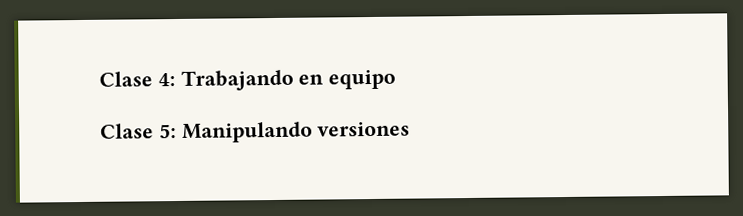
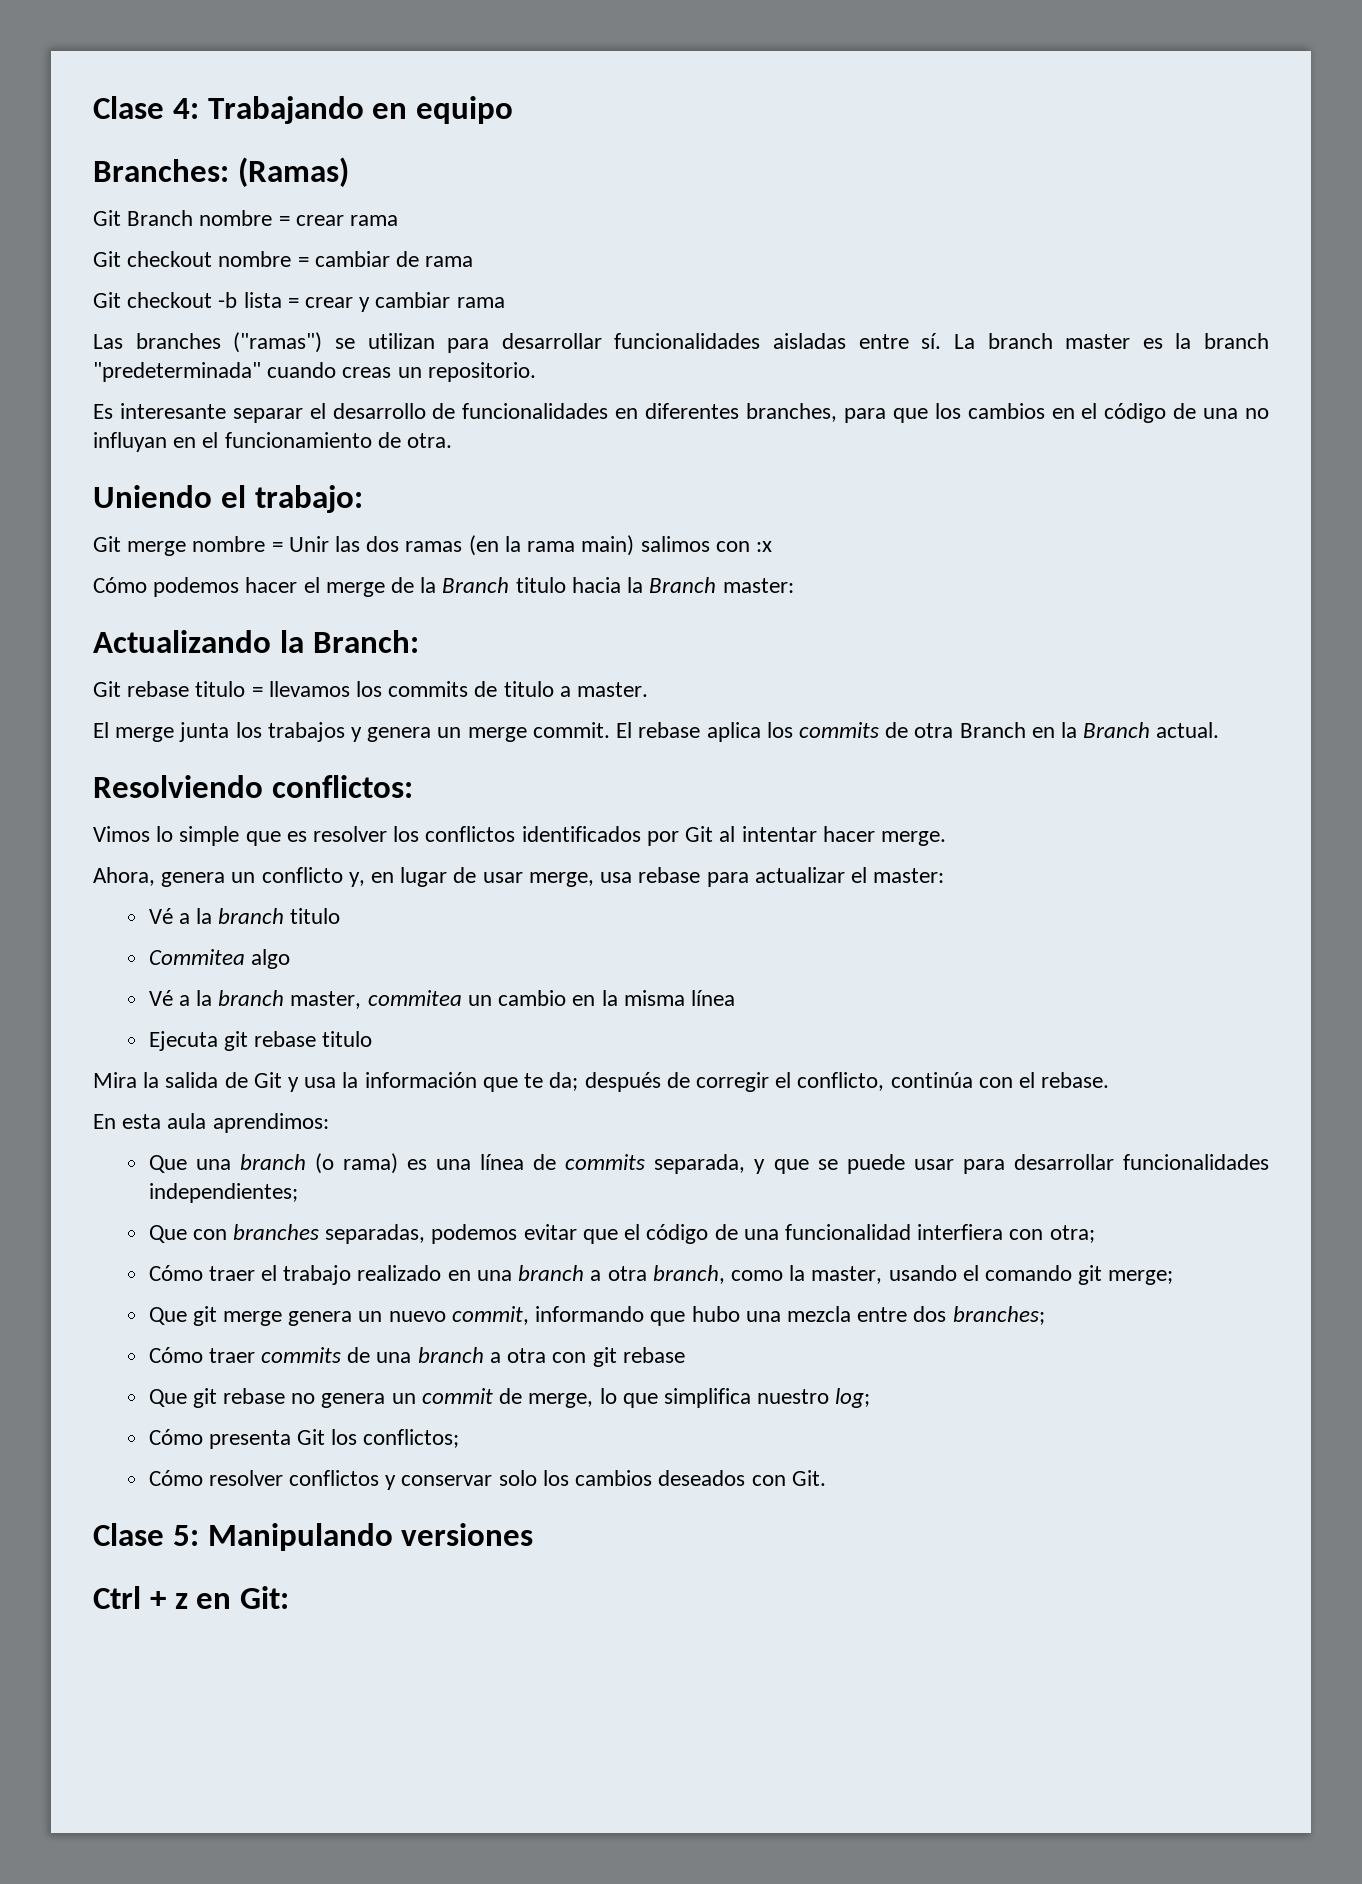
(397, 79) none -> [93,157,349,187] [93,210,399,226] [93,251,474,267] [93,292,505,312] [93,332,1269,353] [93,362,536,382] [93,403,1270,423] [93,432,453,452] [93,485,363,513] [93,535,772,556] [93,577,794,597] [93,630,419,653] [93,681,649,697] [93,722,1220,742] [93,775,413,798] [93,826,946,846] [93,867,945,887] [148,908,341,924] [148,949,290,969] [148,990,735,1009] [148,1031,373,1051] [93,1072,1110,1092] [93,1113,329,1133] [148,1153,1269,1174] [148,1183,298,1203] [148,1224,1095,1244] [148,1265,1174,1285] [148,1306,1045,1326] [148,1347,685,1367] [148,1388,871,1408] [148,1429,460,1449] [148,1470,826,1490] // Branches: (Ramas) // Git Branch nombre = crear rama // Git checkout nombre = cambiar de rama // Git checkout -b lista = crear y cambiar rama // Las branches ("ramas") se utilizan para desarrollar funcionalidades aisladas entre sí. La branch master es la branch "predeterminada" cuando creas un repositorio. // Es interesante separar el desarrollo de funcionalidades en diferentes branches, para que los cambios en el código de una no influyan en el funcionamiento de otra. // Uniendo el trabajo: // Git merge nombre = Unir las dos ramas (en la rama main) salimos con :x // Cómo podemos hacer el merge de la Branch titulo hacia la Branch master: // Actualizando la Branch: // Git rebase titulo = llevamos los commits de titulo a master. // El merge junta los trabajos y genera un merge commit. El rebase aplica los commits de otra Branch en la Branch actual. // Resolviendo conflictos: // Vimos lo simple que es resolver los conflictos identificados por Git al intentar hacer merge. // Ahora, genera un conflicto y, en lugar de usar merge, usa rebase para actualizar el master: // Vé a la branch titulo // Commitea algo // Vé a la branch master, commitea un cambio en la misma línea // Ejecuta git rebase titulo // Mira la salida de Git y usa la información que te da; después de corregir el conflicto, continúa con el rebase. // En esta aula aprendimos: // Que una branch (o rama) es una línea de commits separada, y que se puede usar para desarrollar funcionalidades independientes; // Que con branches separadas, podemos evitar que el código de una funcionalidad interfiera con otra; // Cómo traer el trabajo realizado en una branch a otra branch, como la master, usando el comando git merge; // Que git merge genera un nuevo commit, informando que hubo una mezcla entre dos branches; // Cómo traer commits de una branch a otra con git rebase // Que git rebase no genera un commit de merge, lo que simplifica nuestro log; // Cómo presenta Git los conflictos; // Cómo resolver conflictos y conservar solo los cambios deseados con Git.
(411, 129) none -> [93,1586,290,1609] // Ctrl + z en Git:

